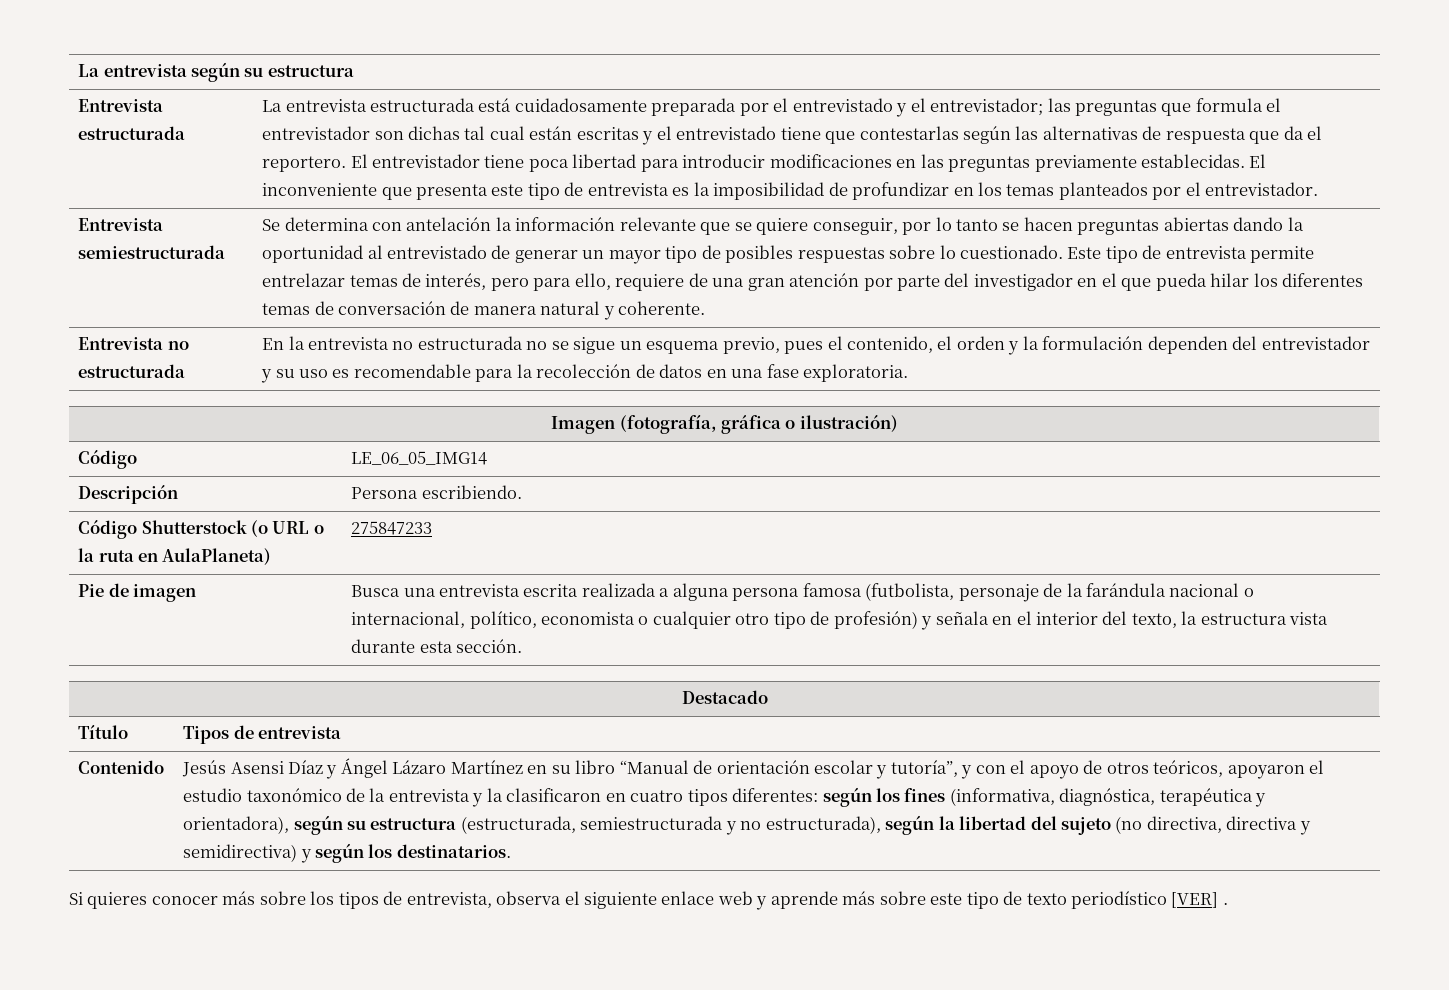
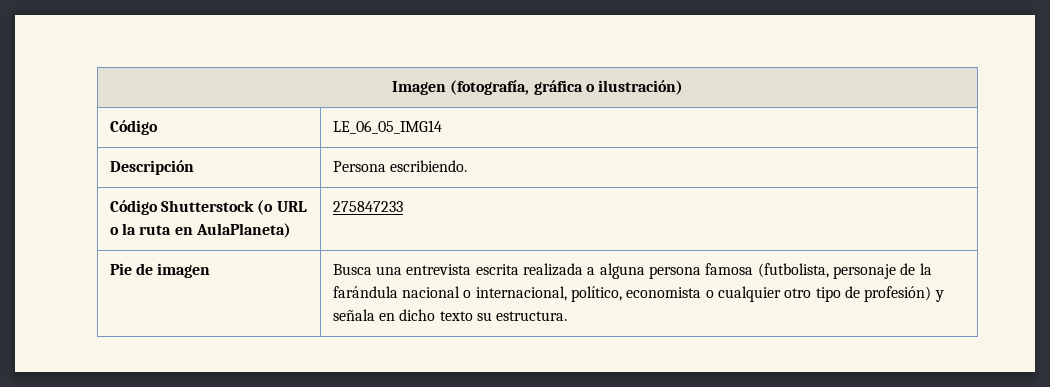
[78,62,354,82] [78,99,164,112] [78,126,186,140] [262,98,1282,117] [262,126,1323,145] [262,154,1267,172] [262,182,1319,200] [78,218,164,231] [78,245,226,259] [262,217,1304,235] [262,245,1315,264] [262,273,1364,291] [262,301,706,320] [78,337,189,350] [78,364,186,378] [262,336,1370,355] [261,364,909,383] La entrevista según su estructura // Entrevista estructurada | La entrevista estructurada está cuidadosamente preparada por el entrevistado y el entrevistador; las preguntas que formula el entrevistador son dichas tal cual están escritas y el entrevistado tiene que contestarlas según las alternativas de respuesta que da el reportero. El entrevistador tiene poca libertad para introducir modificaciones en las preguntas previamente establecidas. El inconveniente que presenta este tipo de entrevista es la imposibilidad de profundizar en los temas planteados por el entrevistador. // Entrevista semiestructurada | Se determina con antelación la información relevante que se quiere conseguir, por lo tanto se hacen preguntas abiertas dando la oportunidad al entrevistado de generar un mayor tipo de posibles respuestas sobre lo cuestionado. Este tipo de entrevista permite entrelazar temas de interés, pero para ello, requiere de una gran atención por parte del investigador en el que pueda hilar los diferentes temas de conversación de manera natural y coherente. // Entrevista no estructurada | En la entrevista no estructurada no se sigue un esquema previo, pues el contenido, el orden y la formulación dependen del entrevistador y su uso es recomendable para la recolección de datos en una fase exploratoria. // -> (391, 88) none
[1016,611,1329,628] [351,639,523,653] [681,690,768,704] [78,724,129,739] [183,725,342,744] [78,760,165,774] [182,758,1325,779] [183,787,1267,807] [183,815,1311,835] [183,843,511,863] [69,891,1228,910] el interior del texto, la estructura vista durante esta sección. // Destacado // Título | Tipos de entrevista // Contenido | Jesús Asensi Díaz y Ángel Lázaro Martínez en su libro “Manual de orientación escolar y tutoría”, y con el apoyo de otros teóricos, apoyaron el estudio taxonómico de la entrevista y la clasificaron en cuatro tipos diferentes: según los fines (informativa, diagnóstica, terapéutica y orientadora), según su estructura (estructurada, semiestructurada y no estructurada), según la libertad del sujeto (no directiva, directiva y semidirectiva) y según los destinatarios. // Si quieres conocer más sobre los tipos de entrevista, observa el siguiente enlace web y aprende más sobre este tipo de texto periodístico [VER] . -> [399,309,568,321] dicho texto su estructura.

